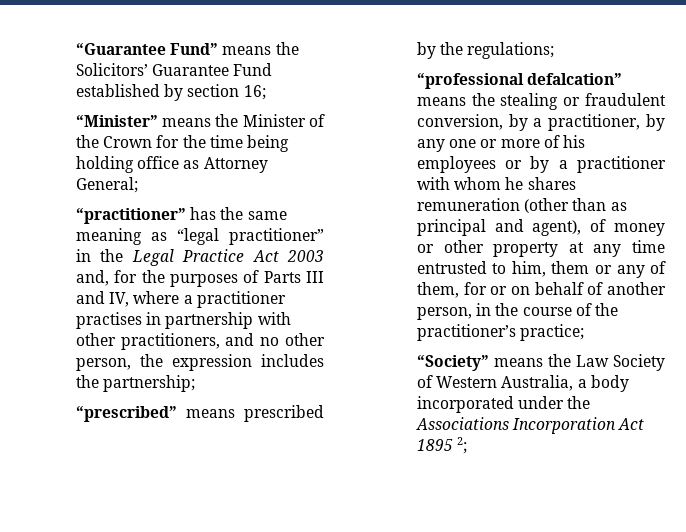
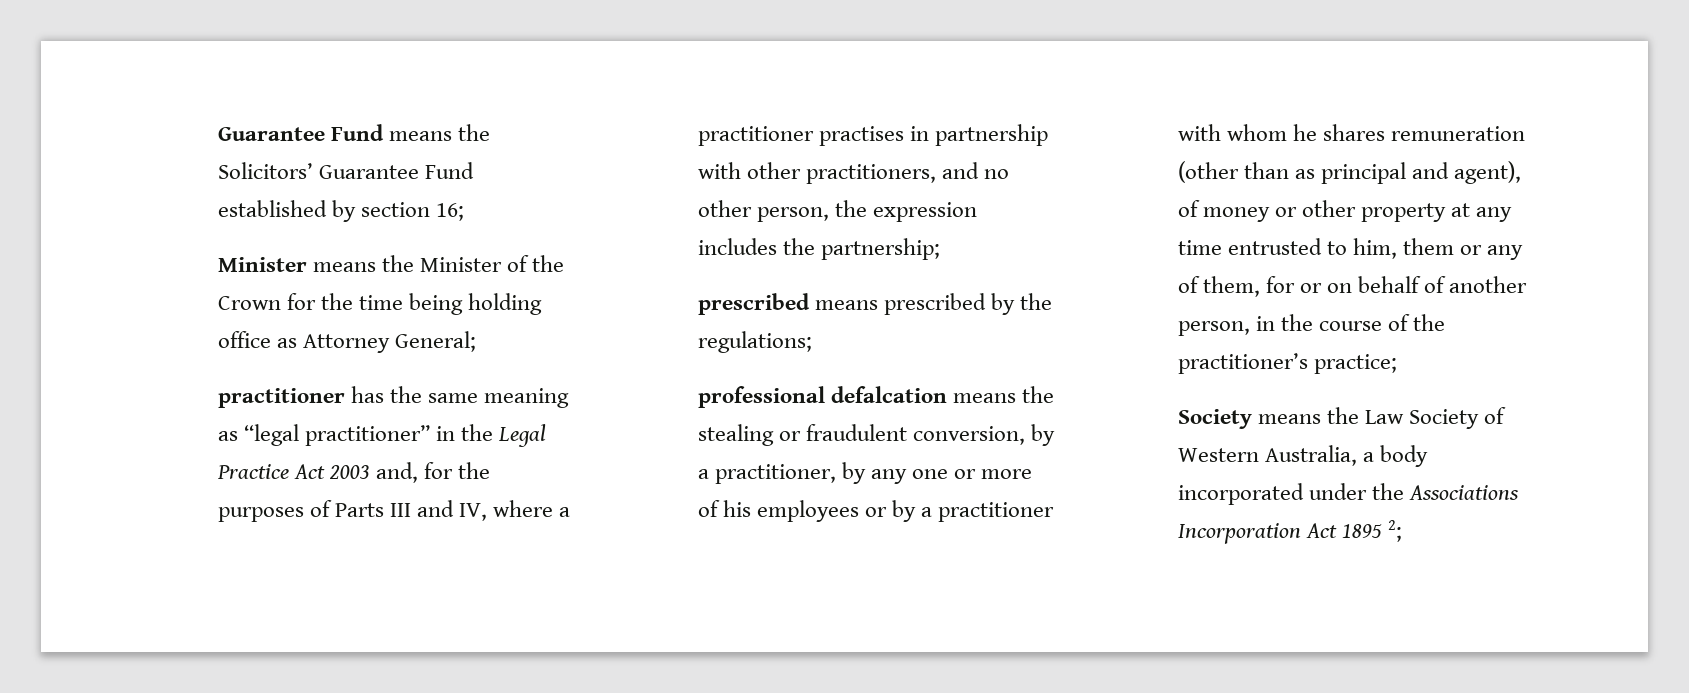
[75,43,219,55] “Guarantee Fund” -> [217,124,384,141] Guarantee Fund
[75,115,158,127] “Minister” -> [217,257,307,272] Minister
[75,208,186,224] “practitioner” -> [217,388,345,408] practitioner
[75,406,177,422] “prescribed” -> [697,293,810,315] prescribed
[416,73,623,89] “professional defalcation” -> [697,386,947,408] professional defalcation
[416,355,489,371] “Society” -> [1177,409,1252,429] Society

